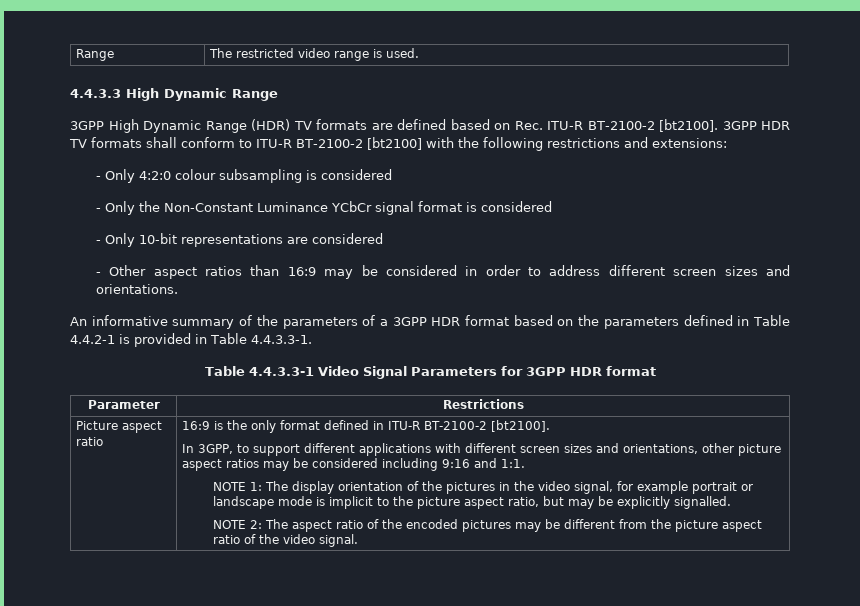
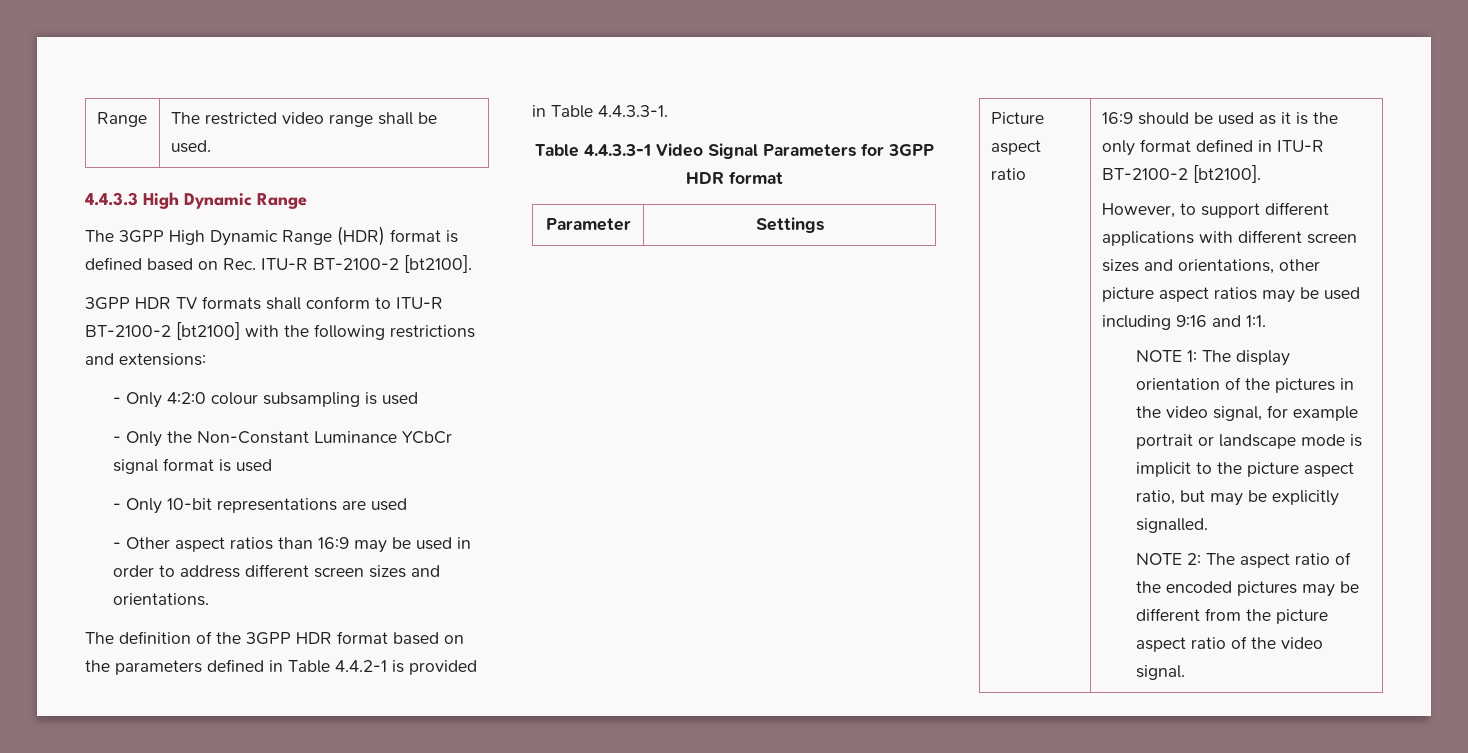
[373,49,383,58] is -> [377,112,437,125] shall be
(278, 95) none -> [85,230,114,242] The
[293,119,393,130] TV formats are -> [390,229,458,243] format is
(718, 125) none -> (472, 264) //
[320,169,392,180] considered -> [382,392,419,405] used
[480,201,552,212] considered -> [236,459,273,472] used
[311,233,383,244] considered -> [371,498,408,511] used
[385,265,457,276] considered -> [416,537,453,550] used
[70,315,388,329] An informative summary of the parameters of a -> [85,631,241,644] The definition of the
[442,399,524,409] Restrictions -> [755,217,824,233] Settings
(211, 425) none -> [1137,112,1291,125] should be used as it
[182,444,234,454] In 3GPP, -> [1101,203,1175,218] However,
[312,458,379,468] considered -> [1323,287,1360,300] used

